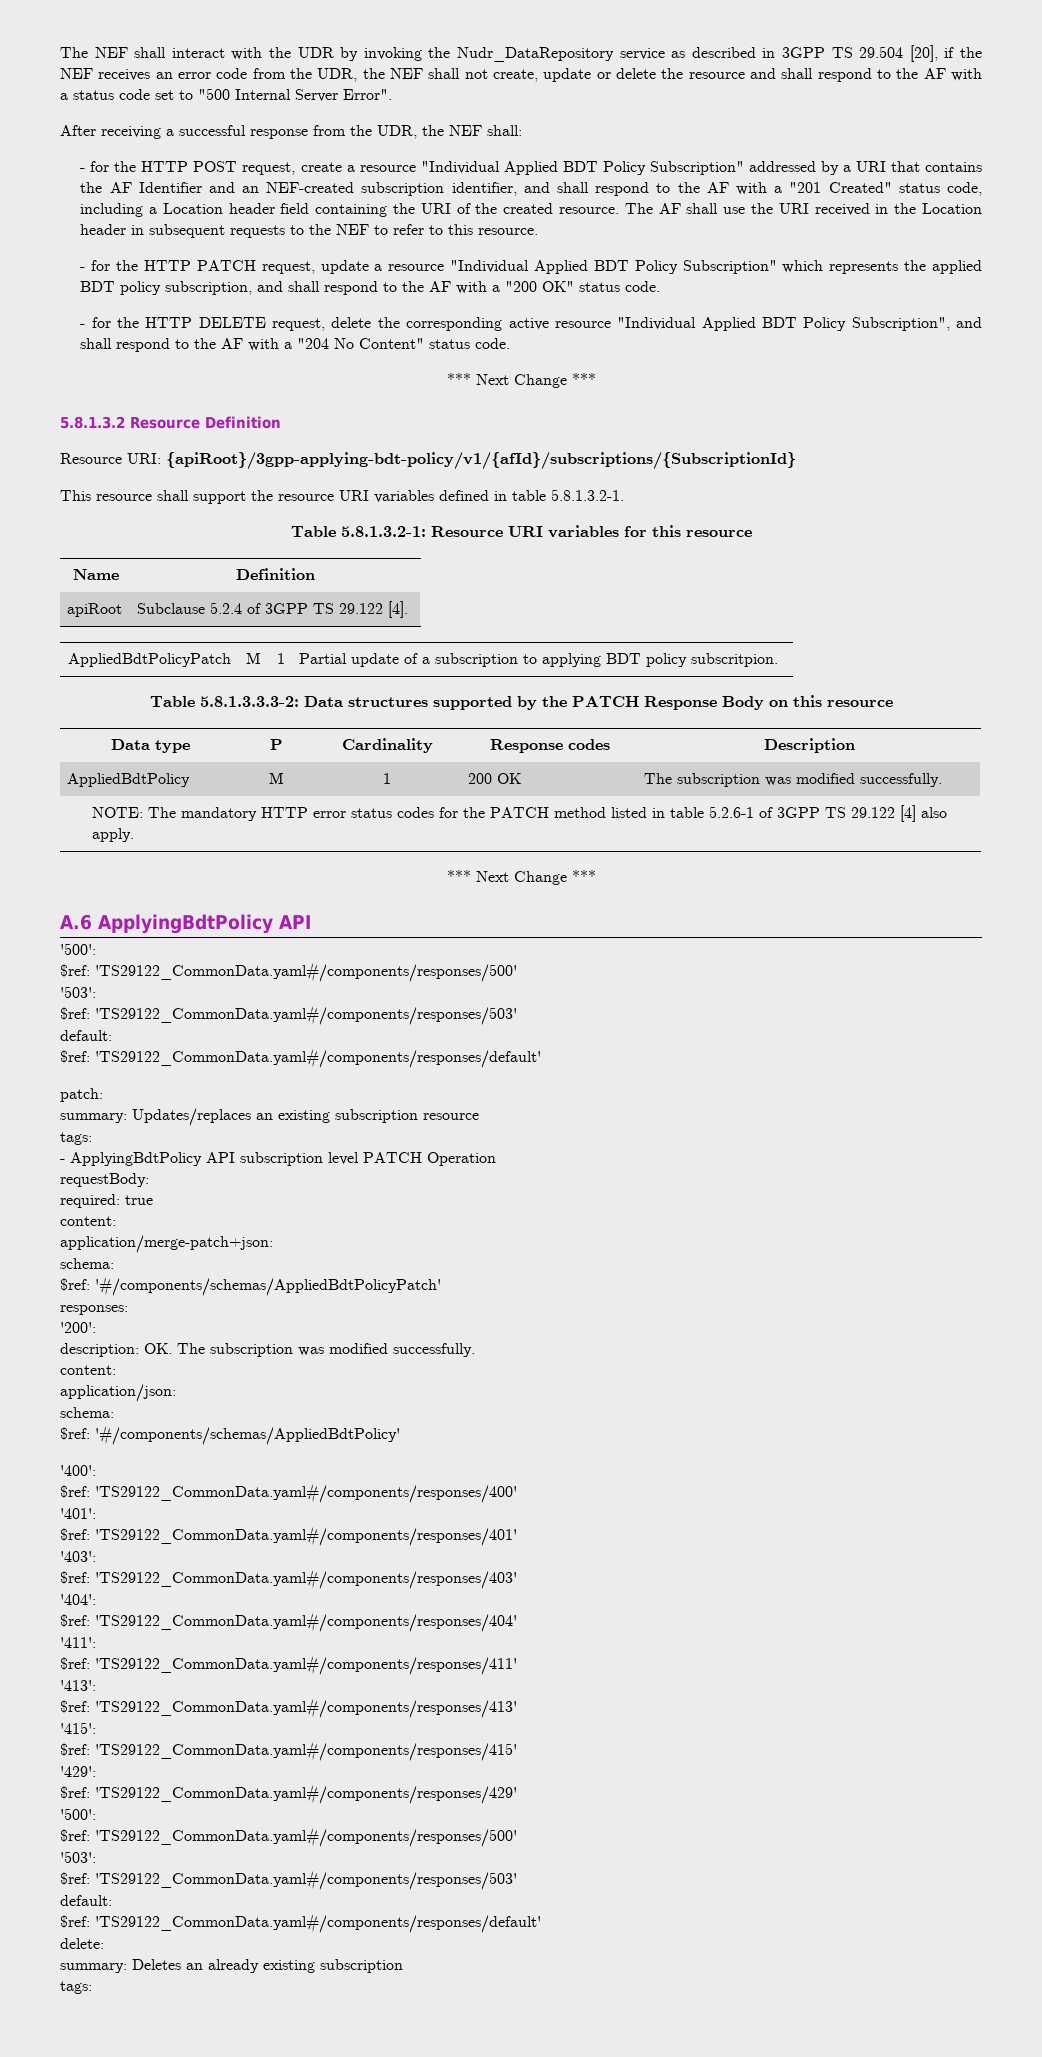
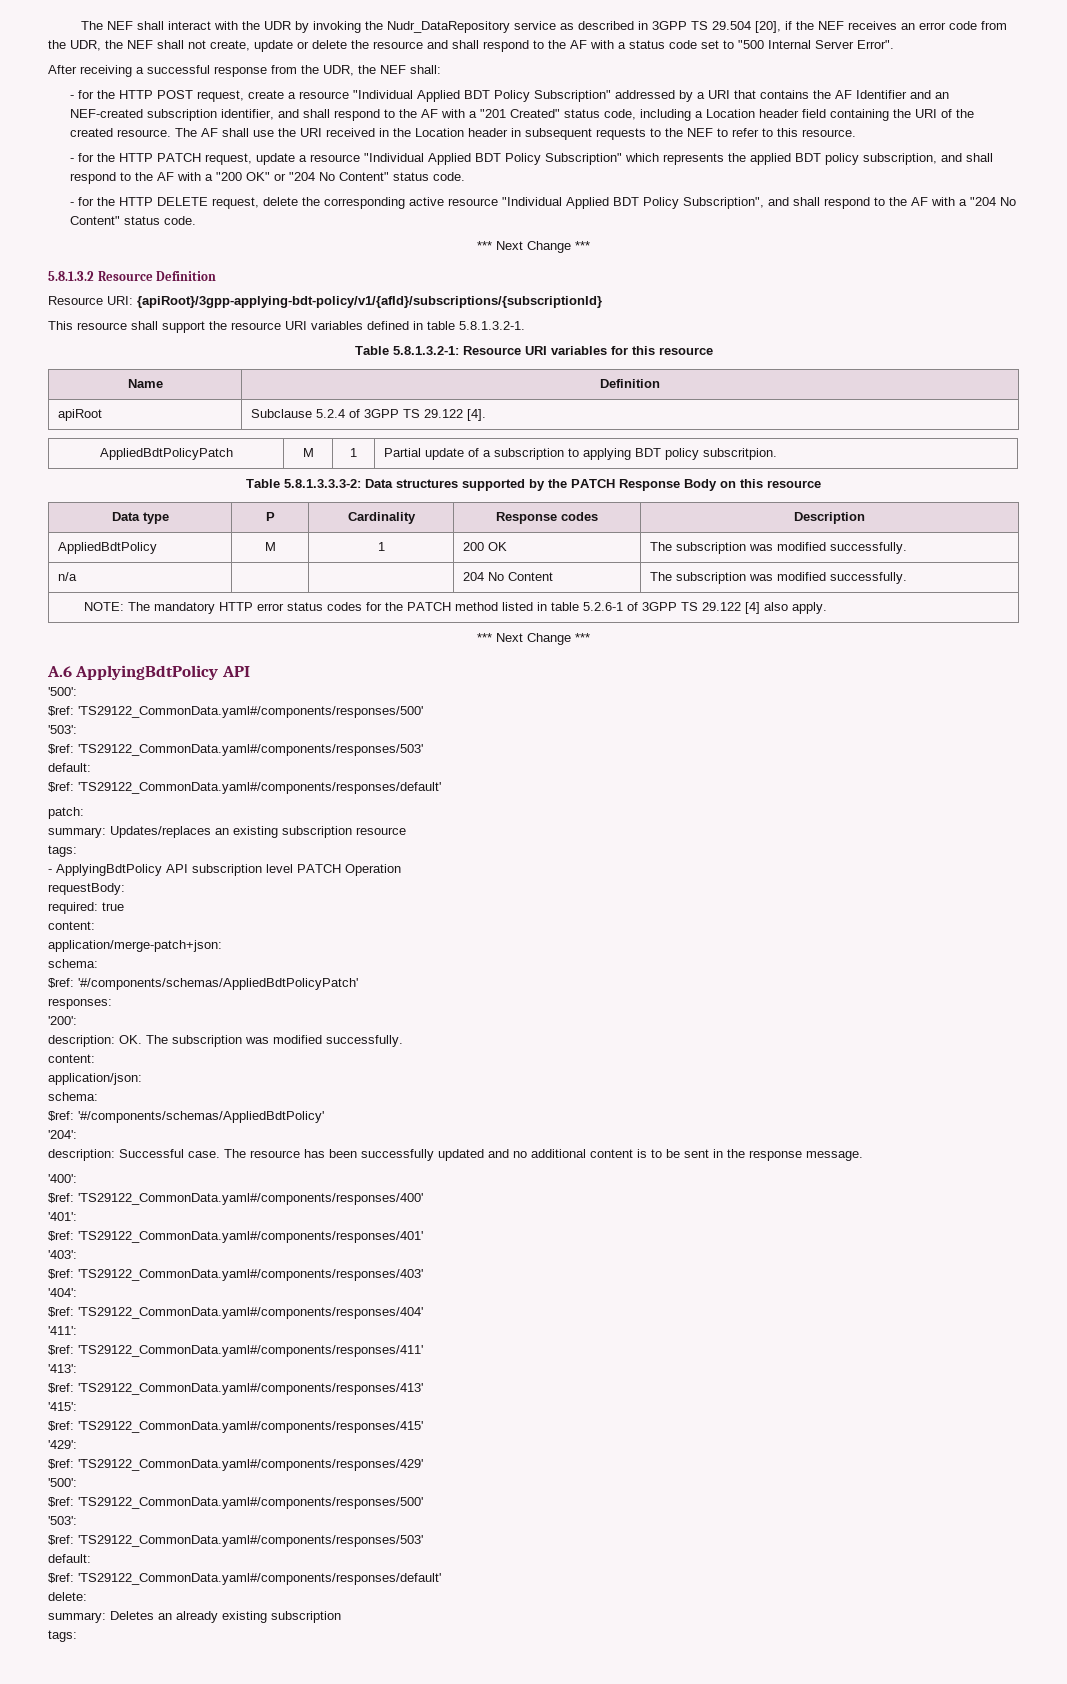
(575, 286) none -> [274,172,390,181] or "204 No Content"
[166,452,796,470] {apiRoot}/3gpp-applying-bdt-policy/v1/{afId}/subscriptions/{SubscriptionId} -> [137,296,602,308] {apiRoot}/3gpp-applying-bdt-policy/v1/{afId}/subscriptions/{subscriptionId}
(943, 780) none -> [57,572,77,581] [462,572,553,581] [649,572,907,584] // n/a | | | 204 No Content | The subscription was modified successfully.
(400, 1435) none -> [48,1130,77,1139] [48,1149,863,1161] // '204': // description: Successful case. The resource has been successfully updated and no additional content is to be sent in the response message.

